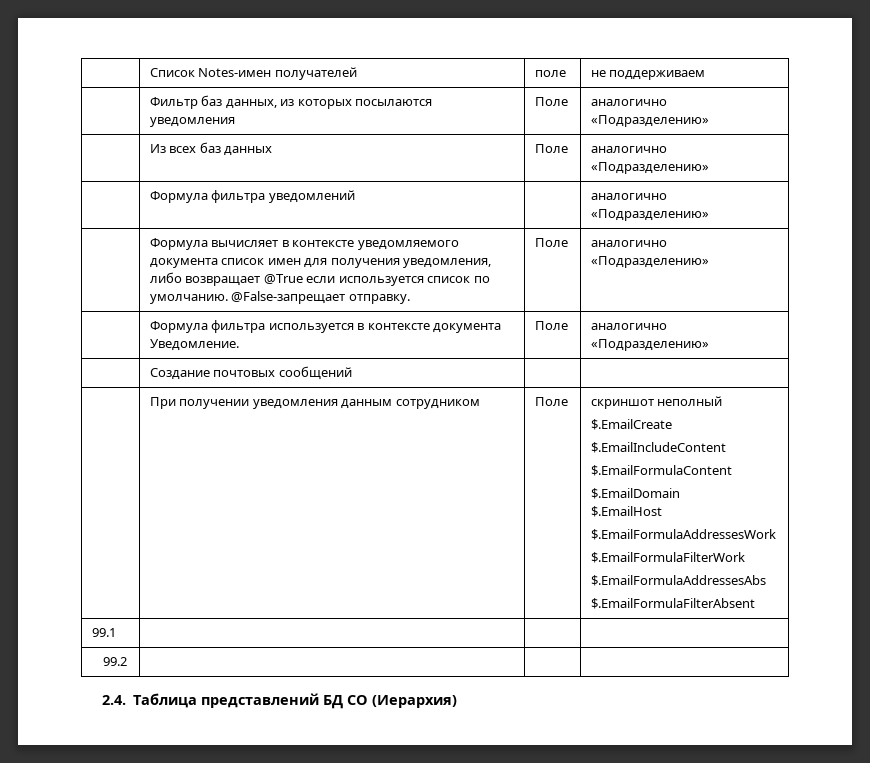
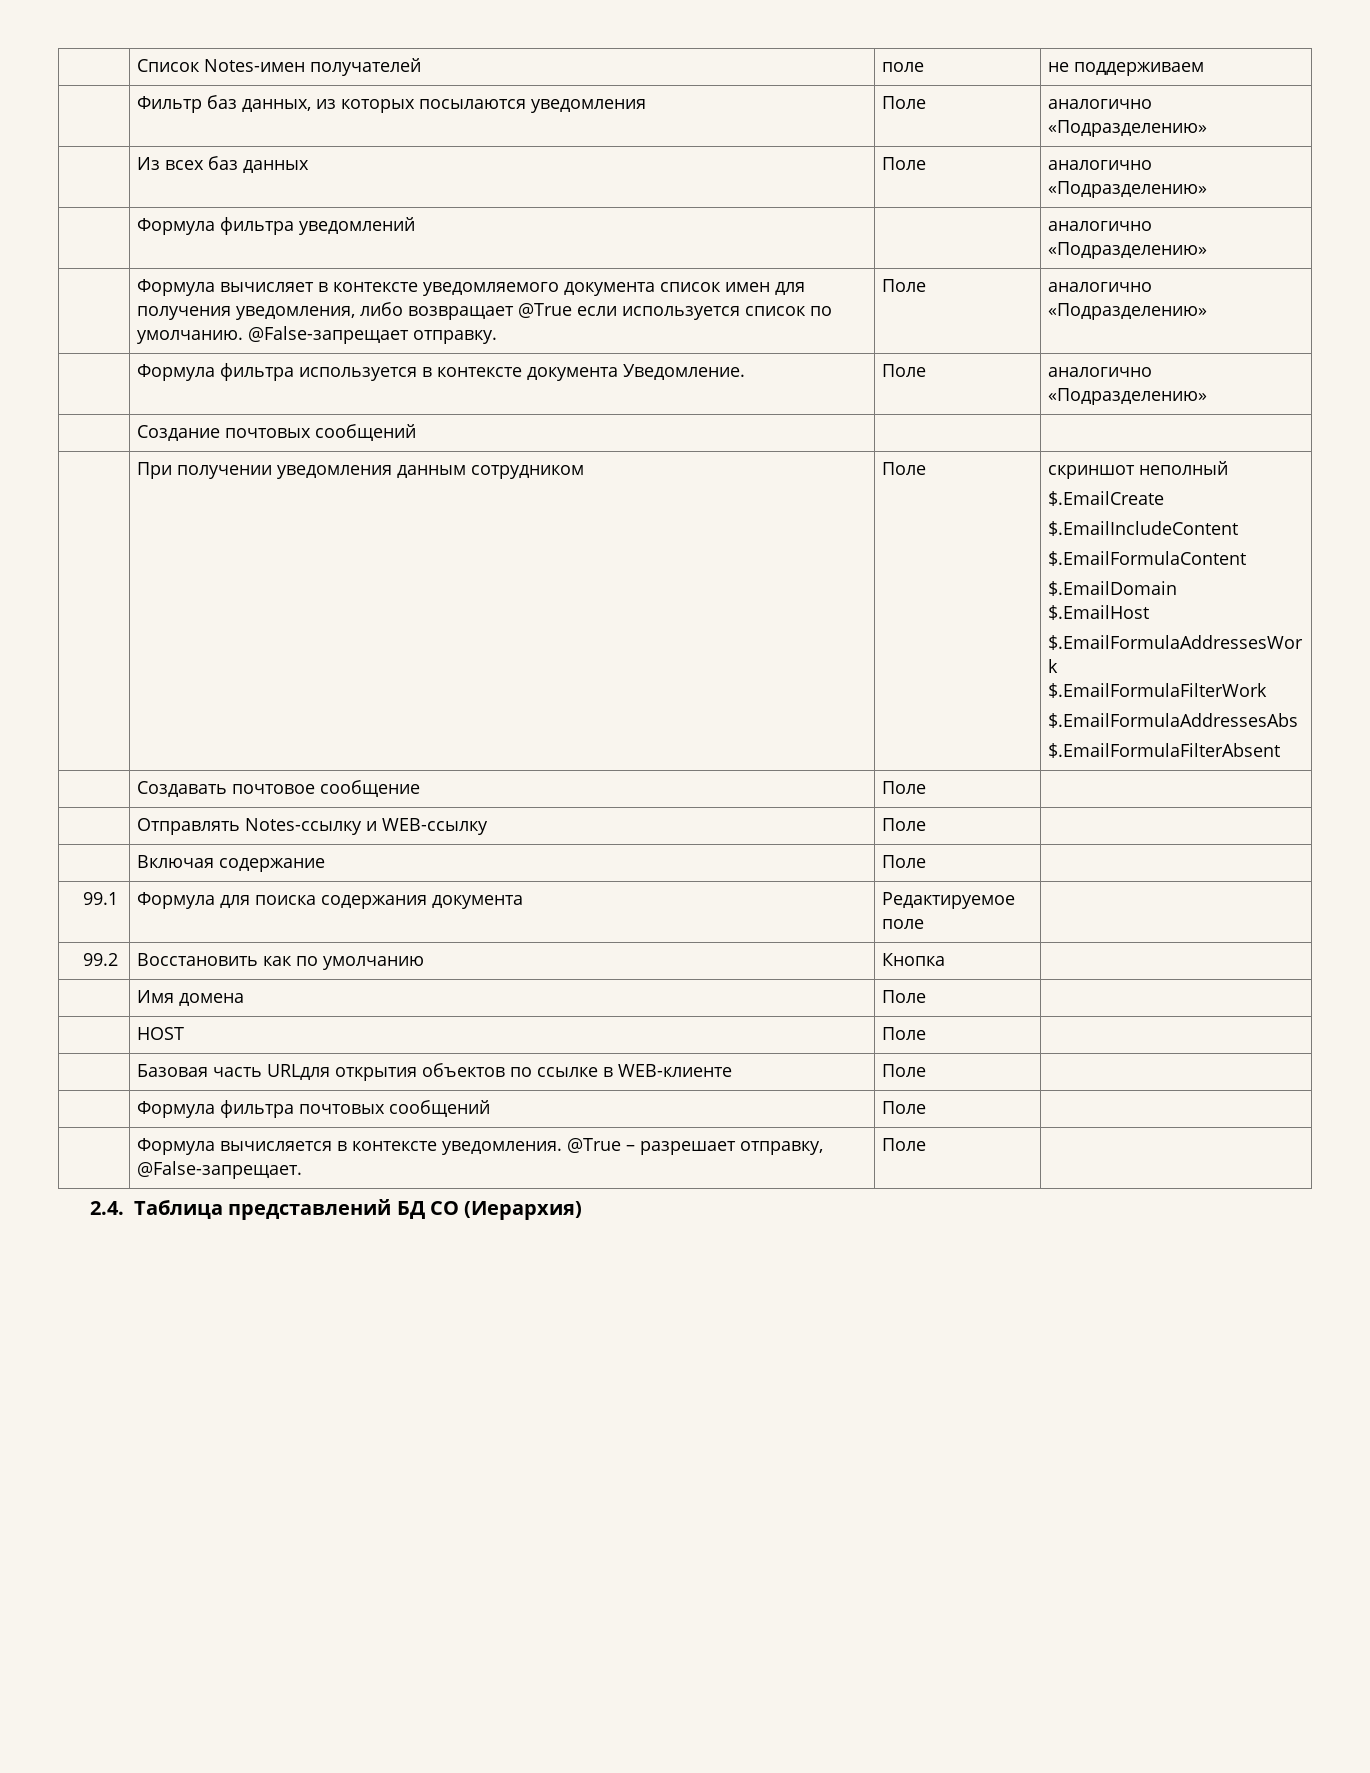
[91,628,116,637] [103,657,128,666] 99.1 | | | // 99.2 | | -> [137,780,421,797] [882,781,927,794] [137,818,489,835] [882,818,927,831] [137,855,326,872] [882,855,927,868] [82,892,118,905] [137,892,524,909] [882,892,1016,909] [882,919,925,929] [82,953,118,966] [137,953,425,970] [882,953,946,966] [137,990,245,1006] [882,990,927,1003] [137,1027,185,1040] [882,1027,927,1040] [137,1063,733,1081] [882,1064,927,1077] [137,1100,491,1118] [882,1101,927,1114] [137,1138,824,1155] [137,1161,303,1179] [882,1138,927,1151] | Создавать почтовое сообщение | Поле | // | Отправлять Notes-ссылку и WEB-ссылку | Поле | // | Включая содержание | Поле | // 99.1 | Формула для поиска содержания документа | Редактируемое поле | // 99.2 | Восстановить как по умолчанию | Кнопка | // | Имя домена | Поле | // | HOST | Поле | // | Базовая часть URLдля открытия объектов по ссылке в WEB-клиенте | Поле | // | Формула фильтра почтовых сообщений | Поле | // | Формула вычисляется в контексте уведомления. @True – разрешает отправку, @False-запрещает. | Поле

